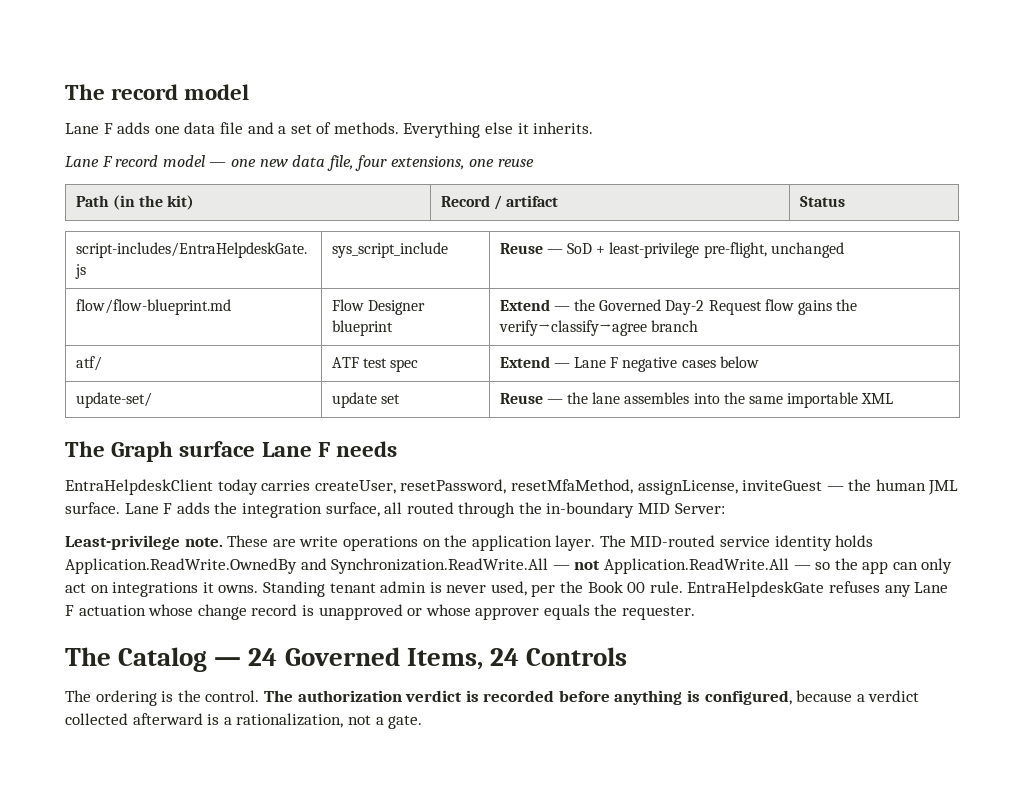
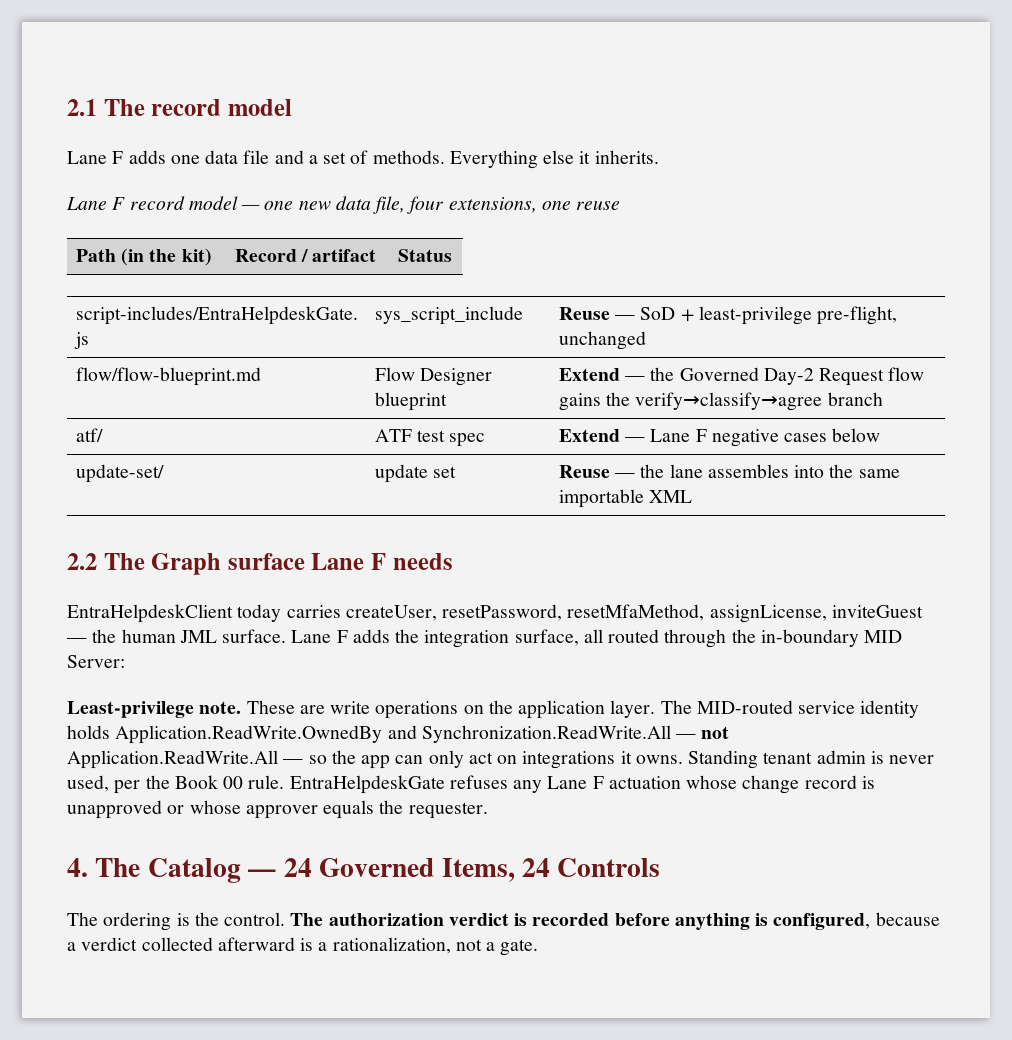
(65, 92) none -> [67,99,97,116] 2.1
(894, 398) none -> [67,553,97,570] 2.2
(696, 613) none -> [67,858,88,877] 4.

